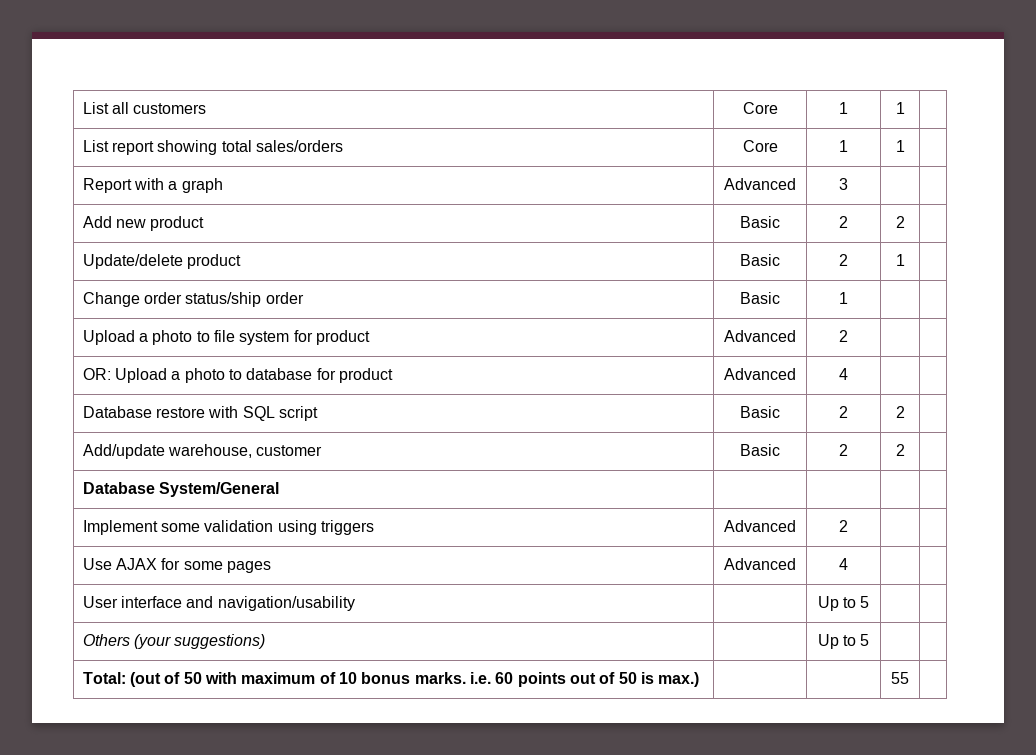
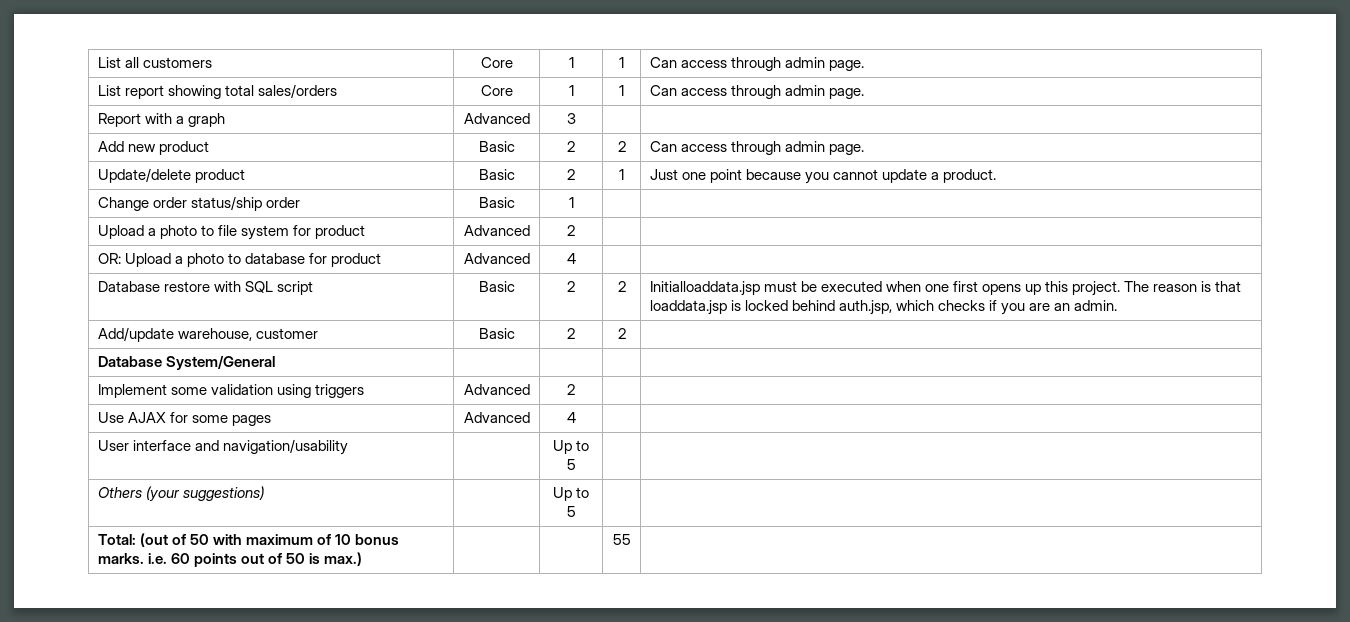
(905, 108) none -> [649,57,864,71] Can access through admin page.
(905, 146) none -> [649,85,864,99] Can access through admin page.
(905, 222) none -> [649,141,864,155] Can access through admin page.
(905, 260) none -> [649,169,996,184] Just one point because you cannot update a product.
(905, 412) none -> [649,281,1242,296] [649,300,1118,315] Initialloaddata.jsp must be executed when one first opens up this project. The reason is that loaddata.jsp is locked behind auth.jsp, which checks if you are an admin.

